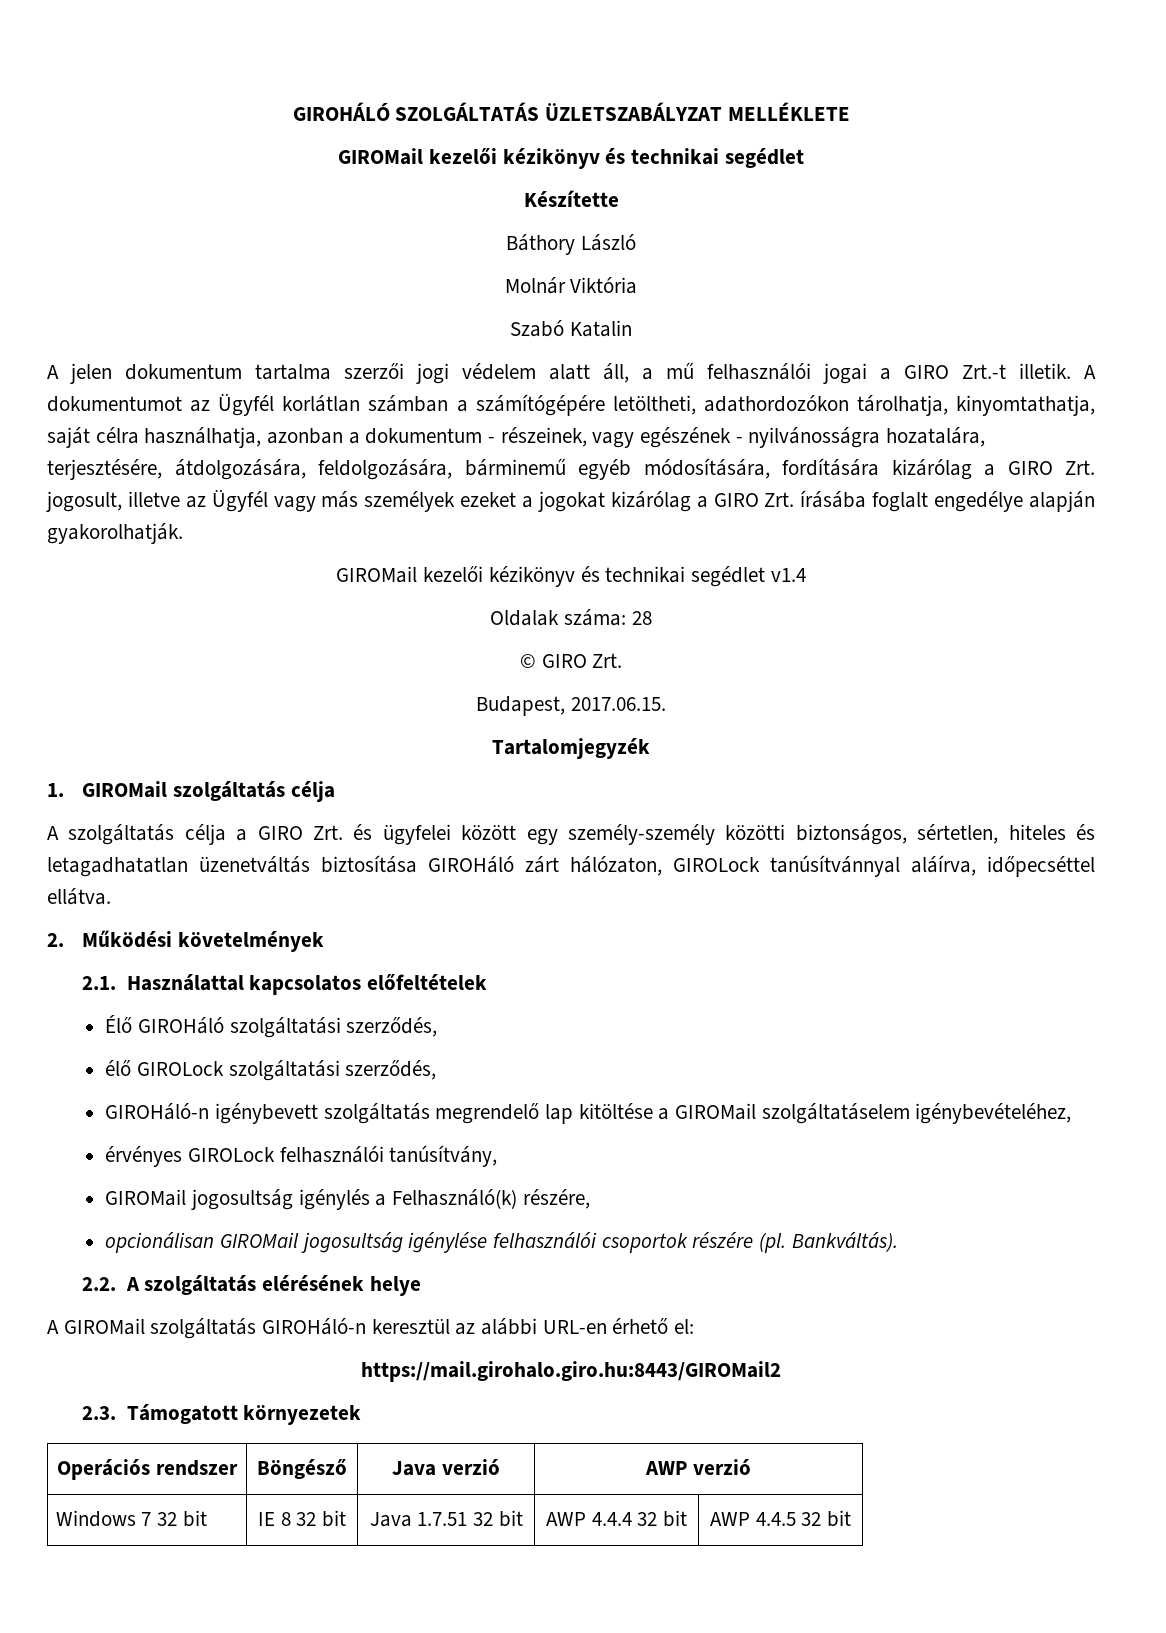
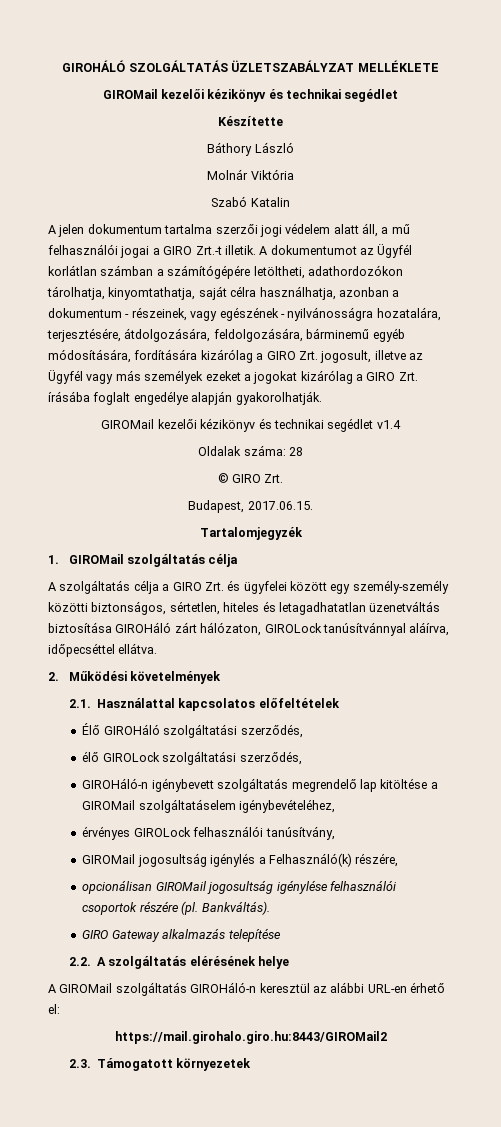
(898, 1242) none -> [82,928,281,942] // GIRO Gateway alkalmazás telepítése
[57,1459,238,1480] [257,1459,347,1479] [392,1459,500,1476] [644,1459,752,1475] [55,1510,207,1527] [257,1510,347,1527] [369,1510,523,1527] [545,1510,688,1527] [709,1510,852,1527] // Operációs rendszer | Böngésző | Java verzió | AWP verzió // Windows 7 32 bit | IE 8 32 bit | Java 1.7.51 32 bit | AWP 4.4.4 32 bit | AWP 4.4.5 32 bit -> (252, 1064) none

